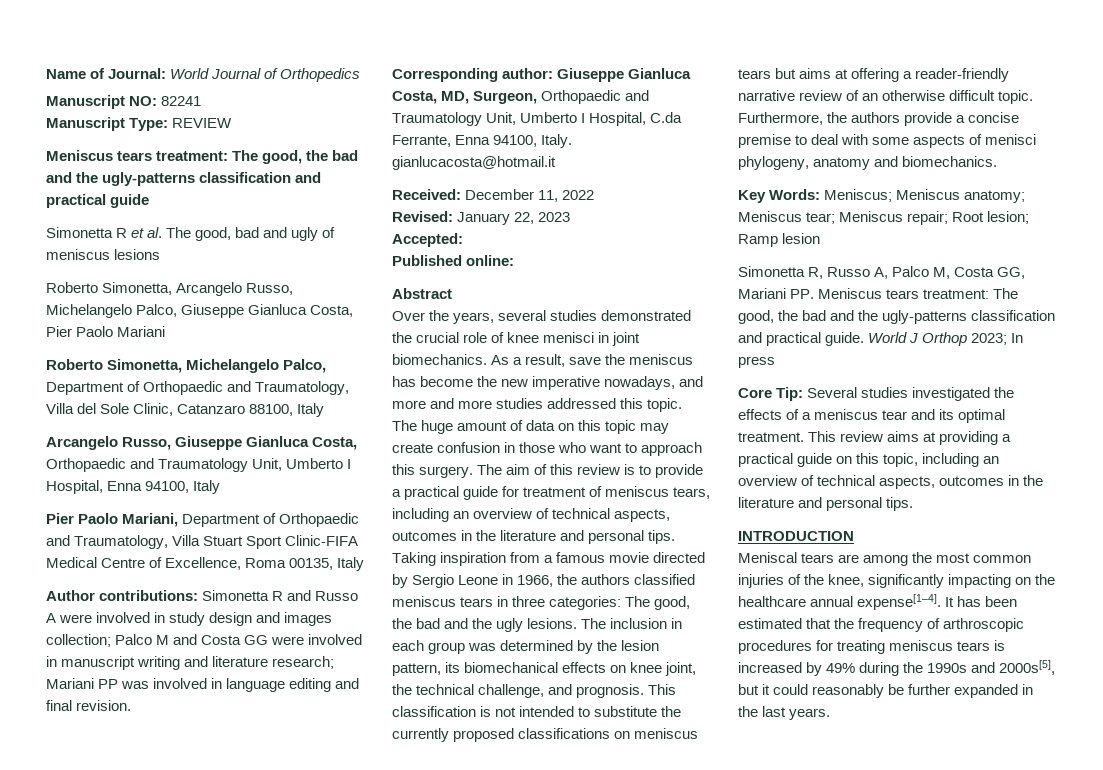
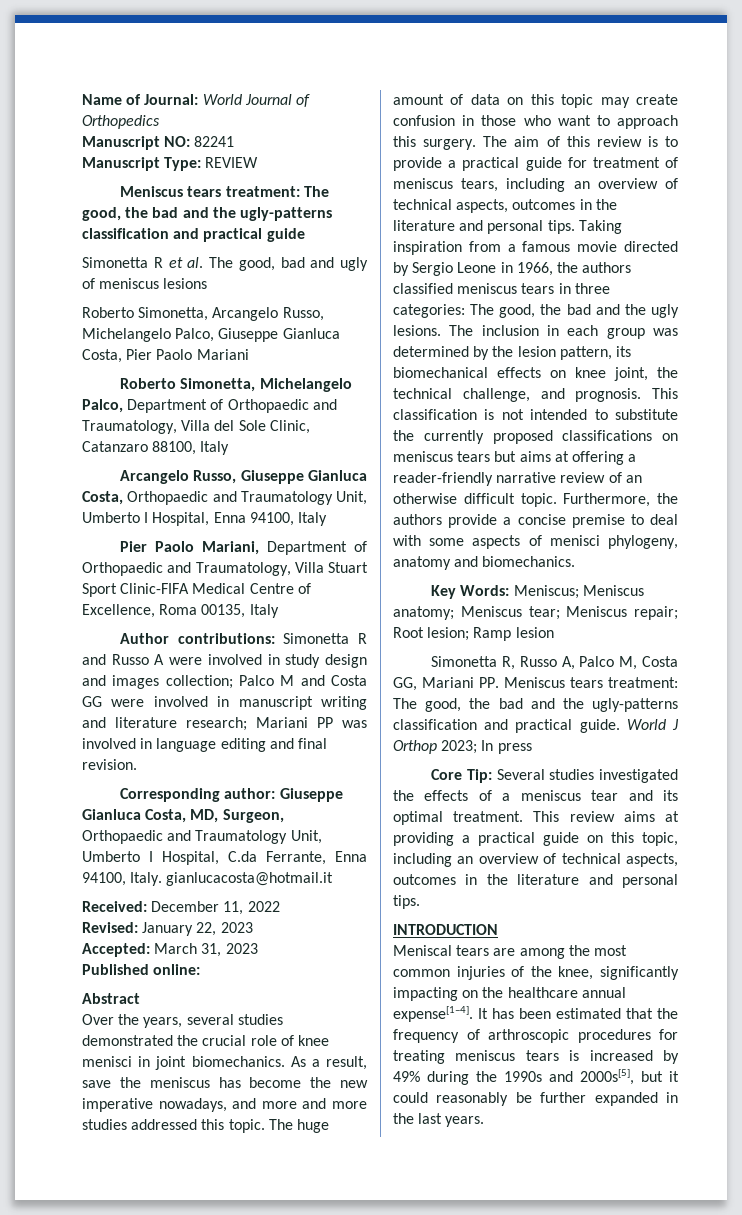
(463, 240) none -> [154,943,258,957] March 31, 2023

